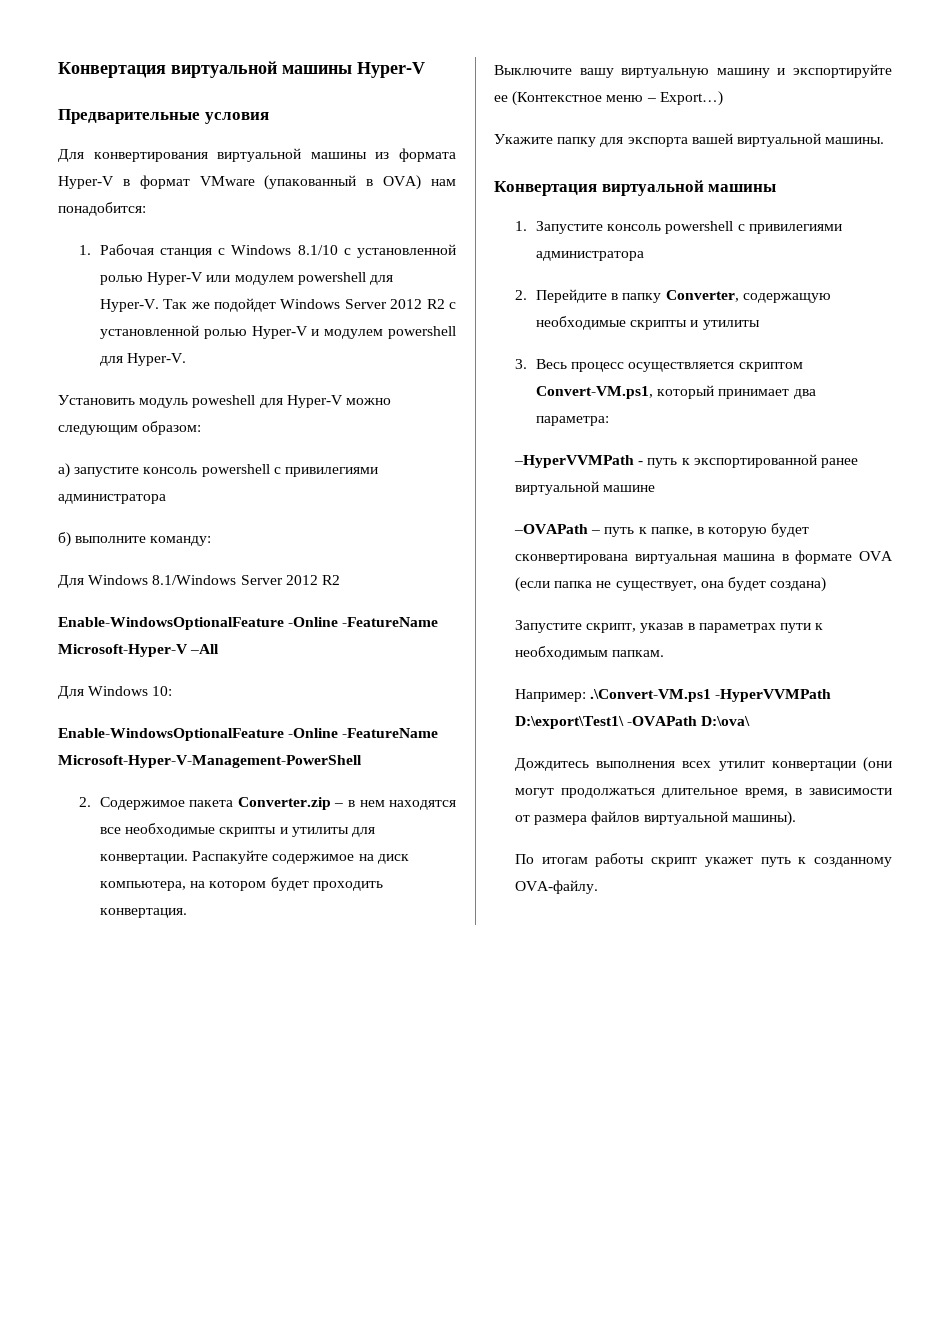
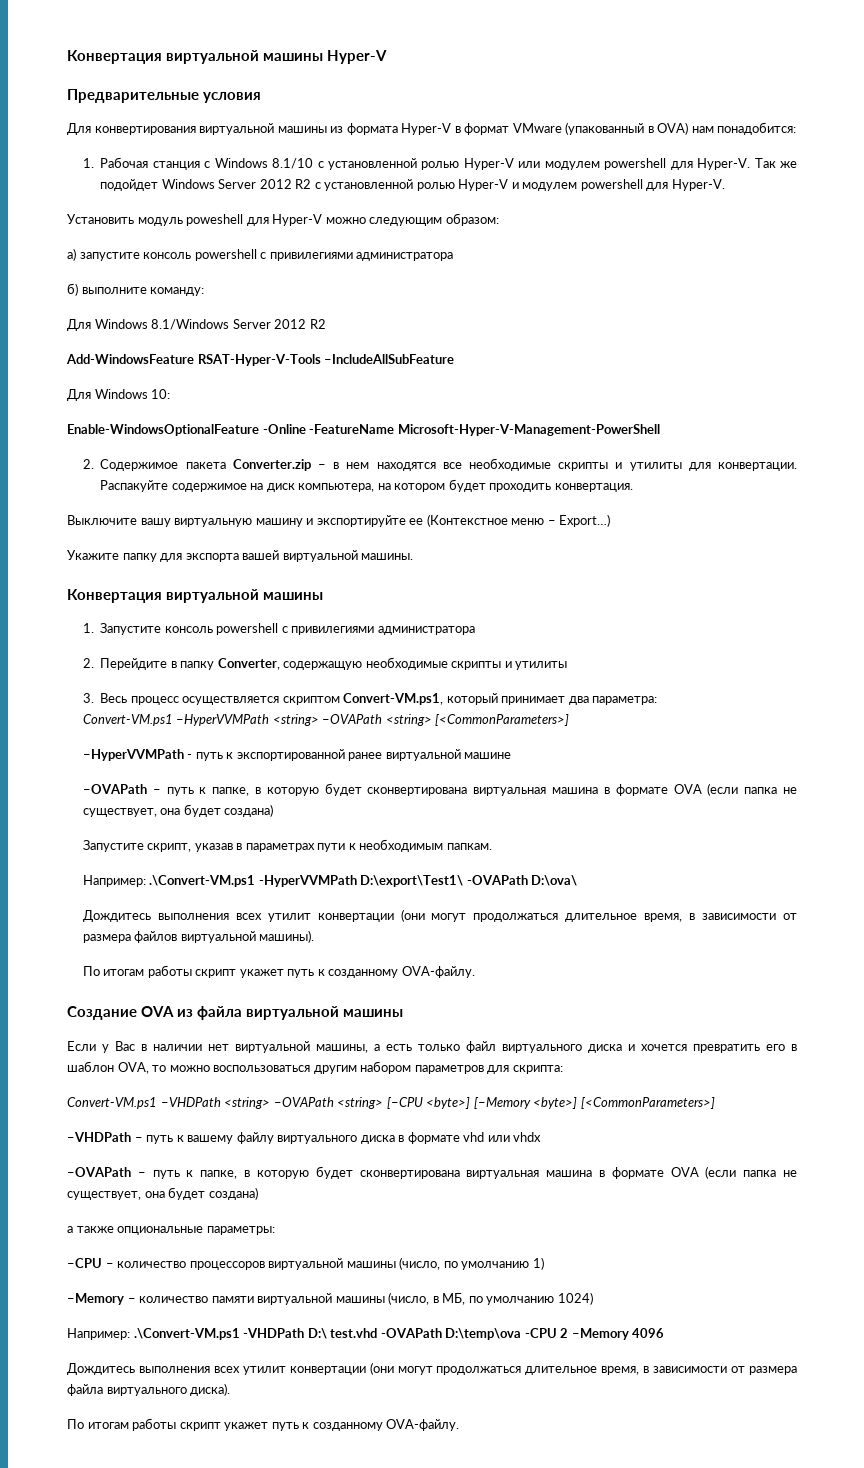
[58,617,439,630] [58,644,220,657] Enable-WindowsOptionalFeature -Online -FeatureName Microsoft-Hyper-V –All -> [66,354,455,366] Add-WindowsFeature RSAT-Hyper-V-Tools –IncludeAllSubFeature
(609, 421) none -> [82,714,570,726] // Convert-VM.ps1 –HyperVVMPath <string> –OVAPath <string> [<CommonParameters>]
(598, 887) none -> [67,1006,404,1020] [67,1041,797,1053] [67,1061,563,1074] [67,1097,715,1109] [67,1132,542,1144] [67,1166,797,1179] [67,1187,258,1200] [67,1226,275,1235] [67,1257,544,1270] [67,1292,593,1305] [67,1328,665,1340] [67,1362,797,1375] [67,1383,231,1396] [67,1418,460,1431] // Создание OVA из файла виртуальной машины // Если у Вас в наличии нет виртуальной машины, а есть только файл виртуального диска и хочется превратить его в шаблон OVA, то можно воспользоваться другим набором параметров для скрипта: // Convert-VM.ps1 –VHDPath <string> –OVAPath <string> [–CPU <byte>] [–Memory <byte>] [<CommonParameters>] // –VHDPath – путь к вашему файлу виртуального диска в формате vhd или vhdx // –OVAPath – путь к папке, в которую будет сконвертирована виртуальная машина в формате OVA (если папка не существует, она будет создана) // а также опциональные параметры: // –CPU – количество процессоров виртуальной машины (число, по умолчанию 1) // –Memory – количество памяти виртуальной машины (число, в МБ, по умолчанию 1024) // Например: .\Convert-VM.ps1 -VHDPath D:\ test.vhd -OVAPath D:\temp\ova -CPU 2 –Memory 4096 // Дождитесь выполнения всех утилит конвертации (они могут продолжаться длительное время, в зависимости от размера файла виртуального диска). // По итогам работы скрипт укажет путь к созданному OVA-файлу.

